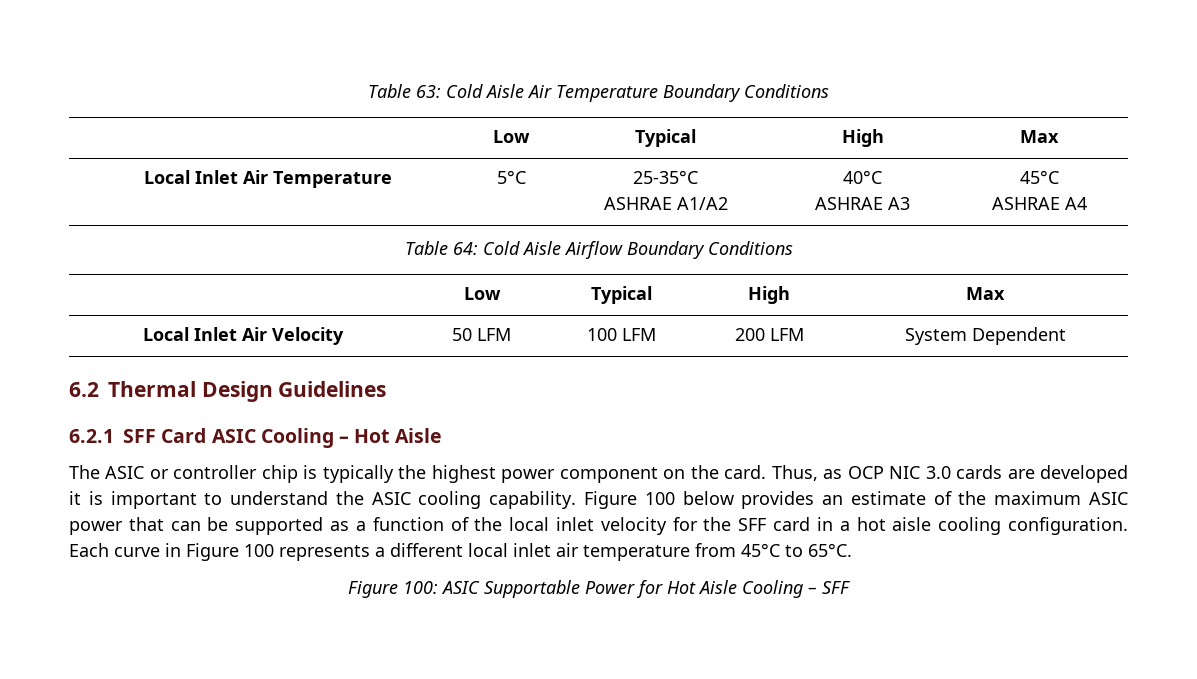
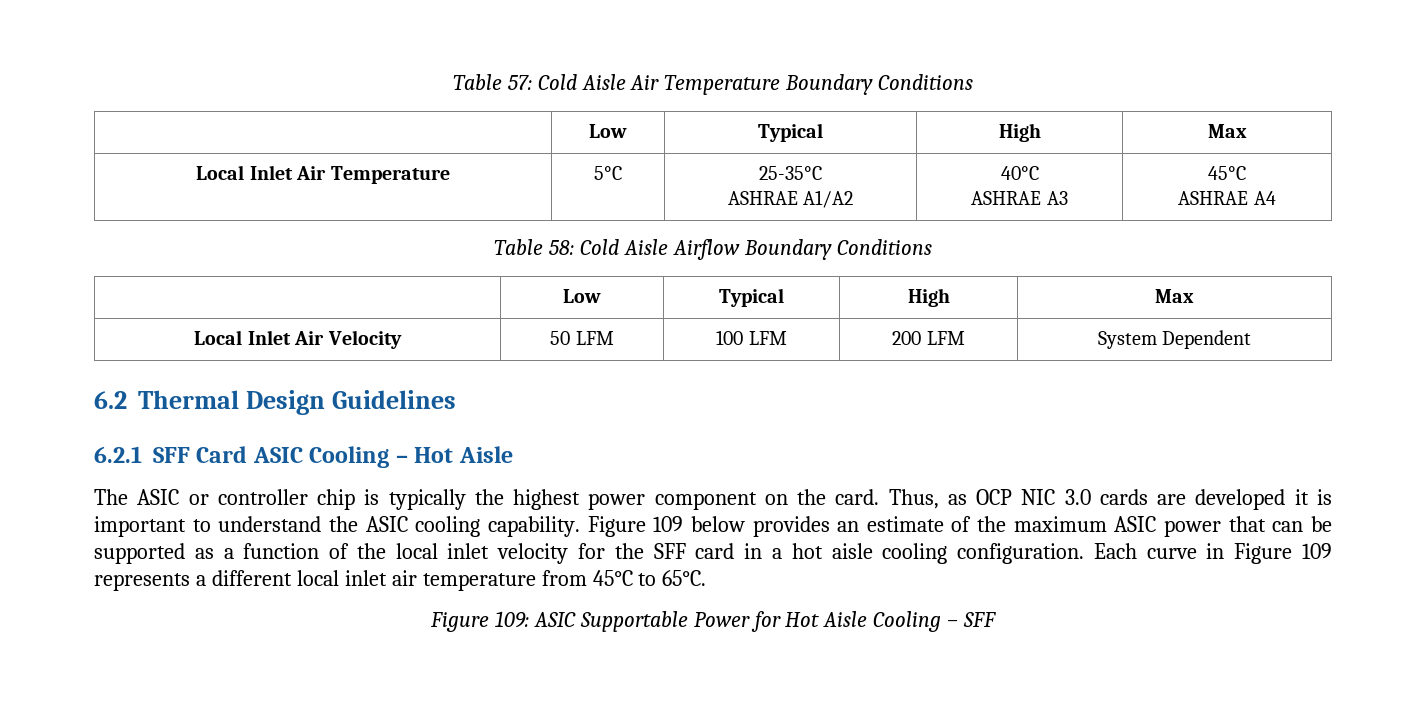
[368,84,441,98] Table 63: -> [452,74,532,90] Table 57:
[452,242,478,255] 64: -> [549,240,575,255] 58:
[644,492,675,505] 100 -> [653,516,684,532] 109
[244,544,274,557] 100 -> [1302,543,1332,559] 109
[403,581,438,594] 100: -> [494,611,529,628] 109:

